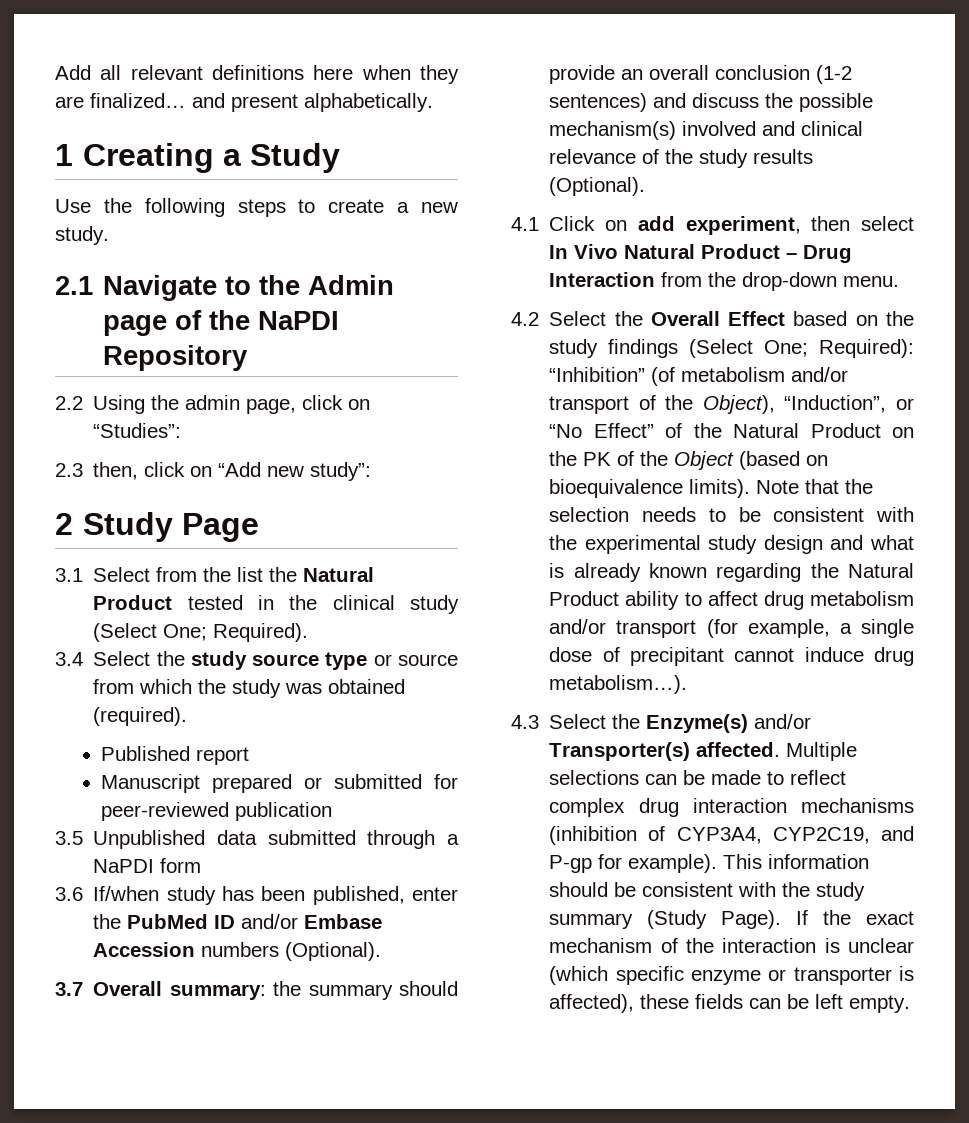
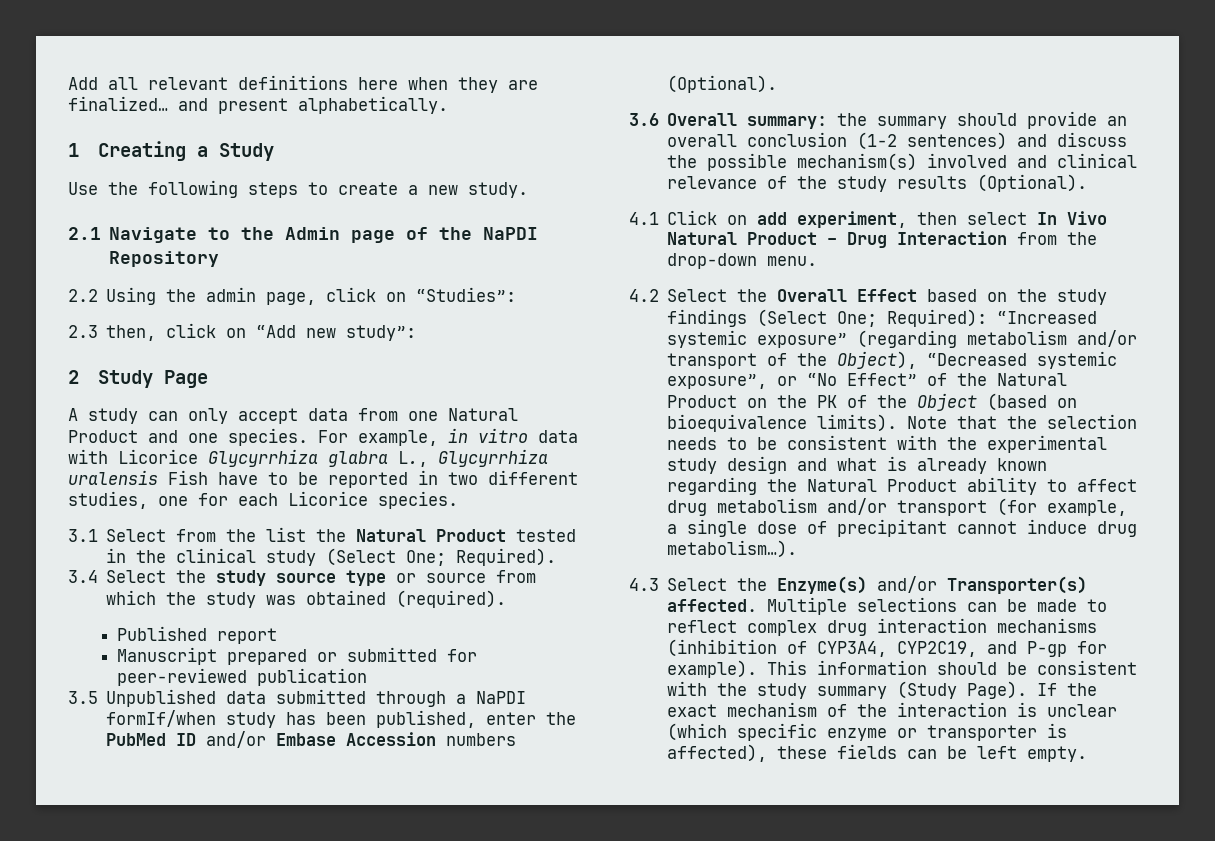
(260, 527) none -> [68,408,518,424] [68,428,578,446] [68,449,548,467] [68,470,578,488] [68,491,458,509] // A study can only accept data from one Natural Product and one species. For example, in vitro data with Licorice Glycyrrhiza glabra L., Glycyrrhiza uralensis Fish have to be reported in two different studies, one for each Licorice species.
[160,858,202,873] [55,886,160,901] form // 3.6 If/when -> [106,710,217,727] formIf/when
[55,982,83,996] 3.7 -> [629,113,659,126] 3.6
[549,367,676,386] “Inhibition” (of -> [997,311,1098,324] [667,330,958,348] “Increased systemic exposure” (regarding
[784,395,887,413] “Induction”, -> [927,351,1118,369] [667,374,768,389] “Decreased systemic exposure”,

